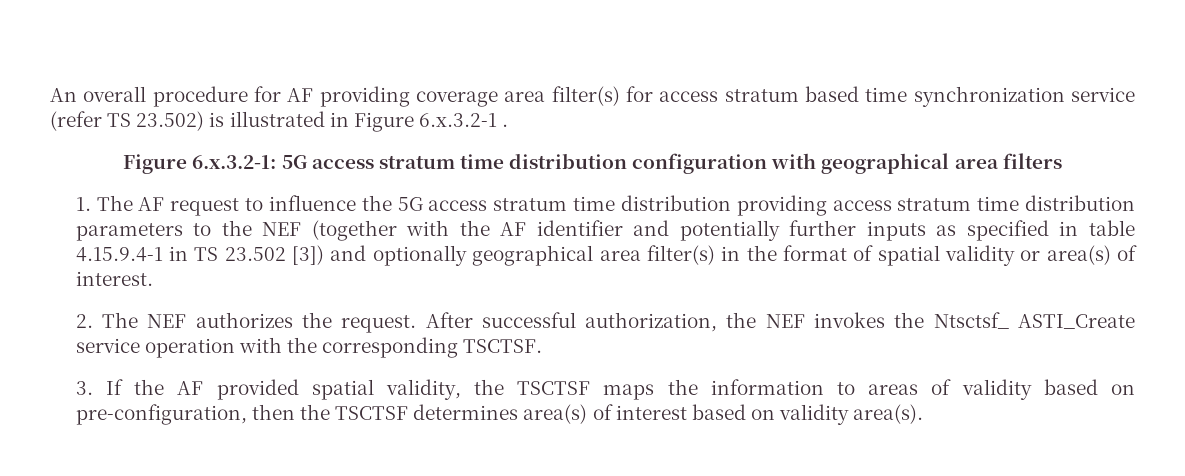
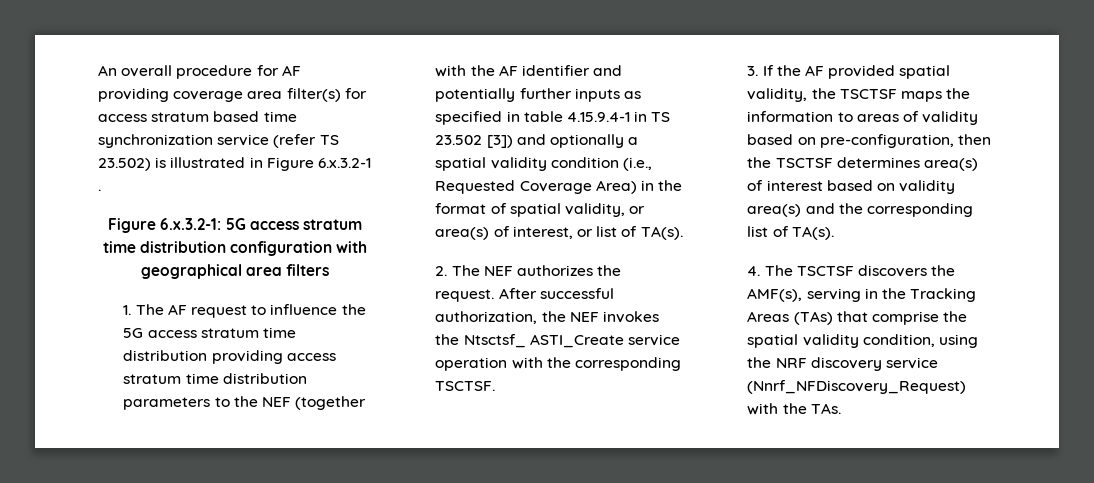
[472,245,715,266] geographical area filter(s) -> [628,137,639,145] [435,157,652,171] [435,180,637,194] a spatial validity condition (i.e., Requested Coverage Area)
[944,245,1015,266] validity -> [564,203,625,217] validity,
[75,271,153,286] interest. -> [512,226,683,240] interest, or list of TA(s).
[853,404,924,424] area(s). -> [747,203,973,217] [747,226,834,240] [747,265,956,277] [747,288,977,302] [747,311,968,325] [747,334,978,348] [747,357,938,371] [747,380,967,394] [747,403,841,415] area(s) and the corresponding list of TA(s). // 4. The TSCTSF discovers the AMF(s), serving in the Tracking Areas (TAs) that comprise the spatial validity condition, using the NRF discovery service (Nnrf_NFDiscovery_Request) with the TAs.

